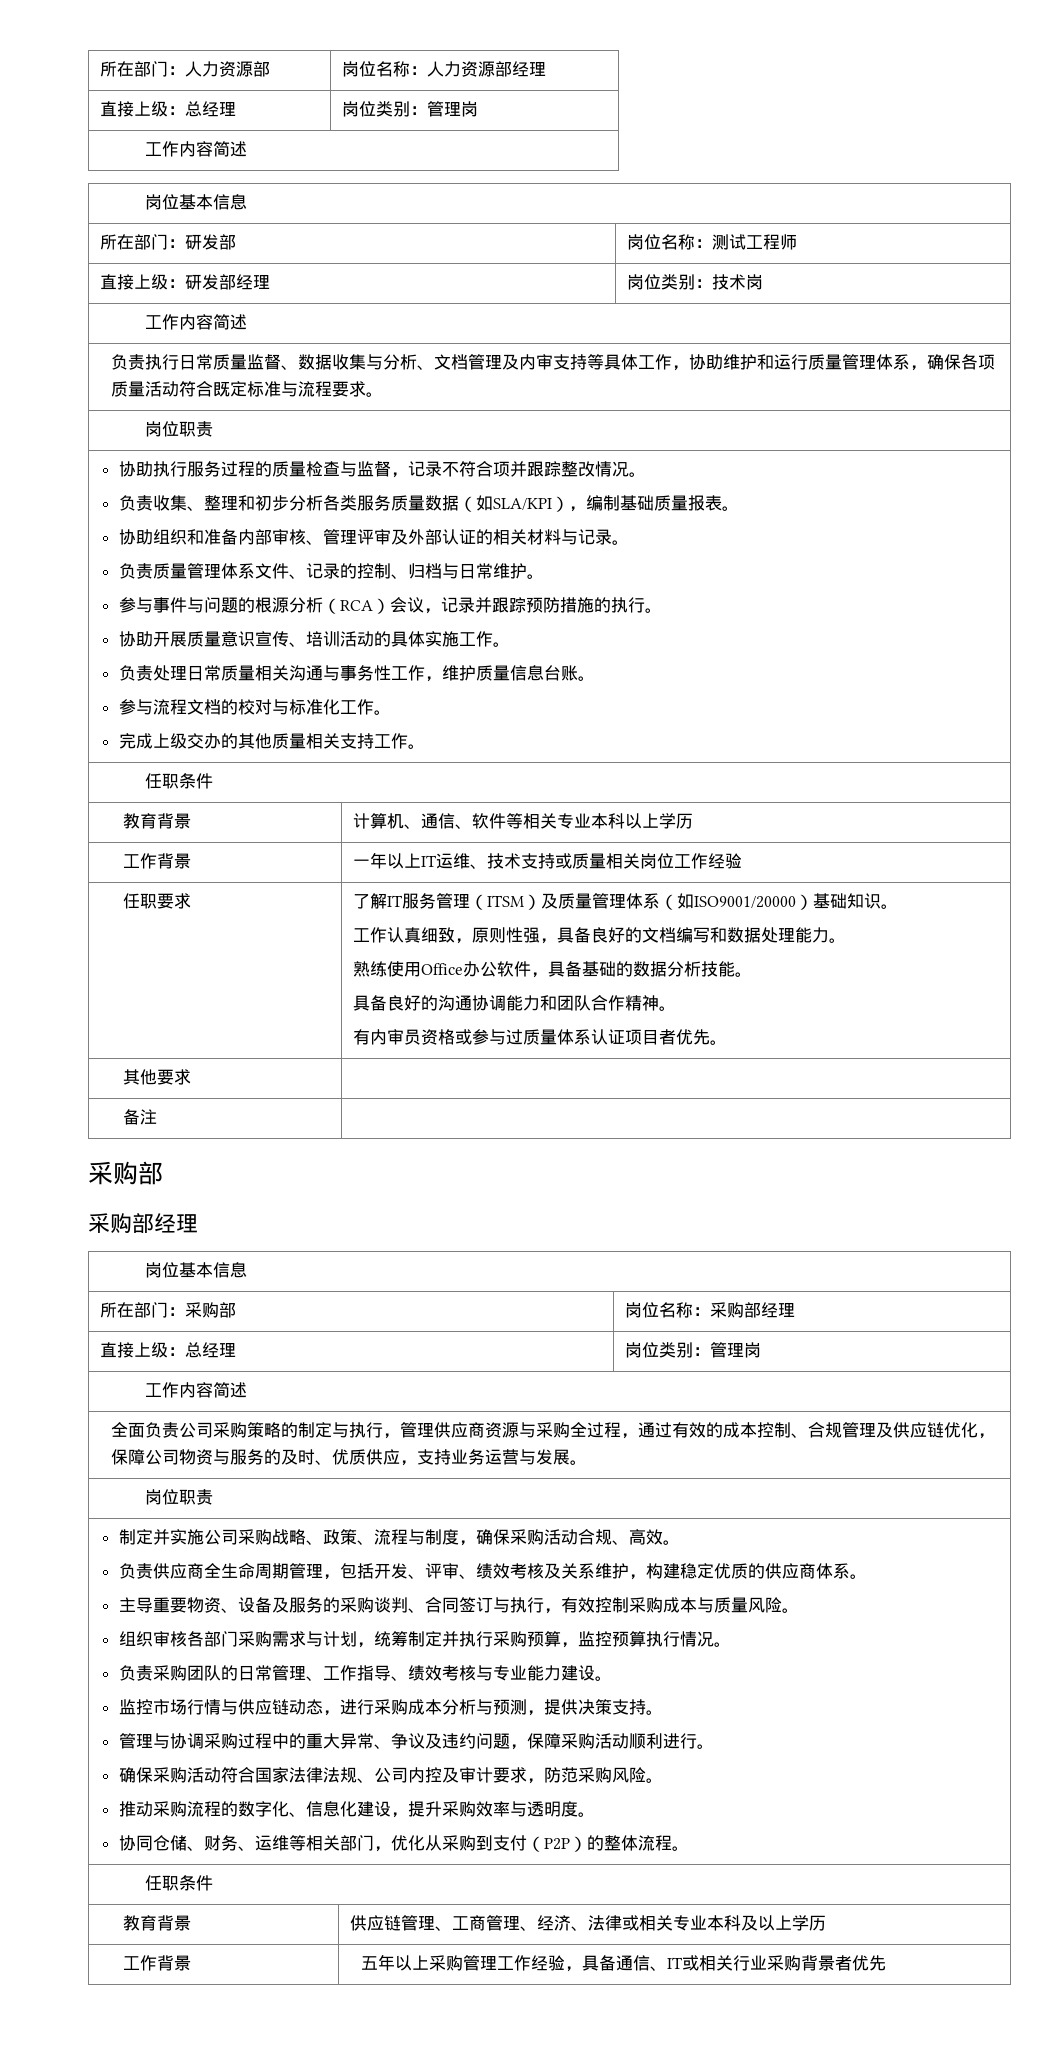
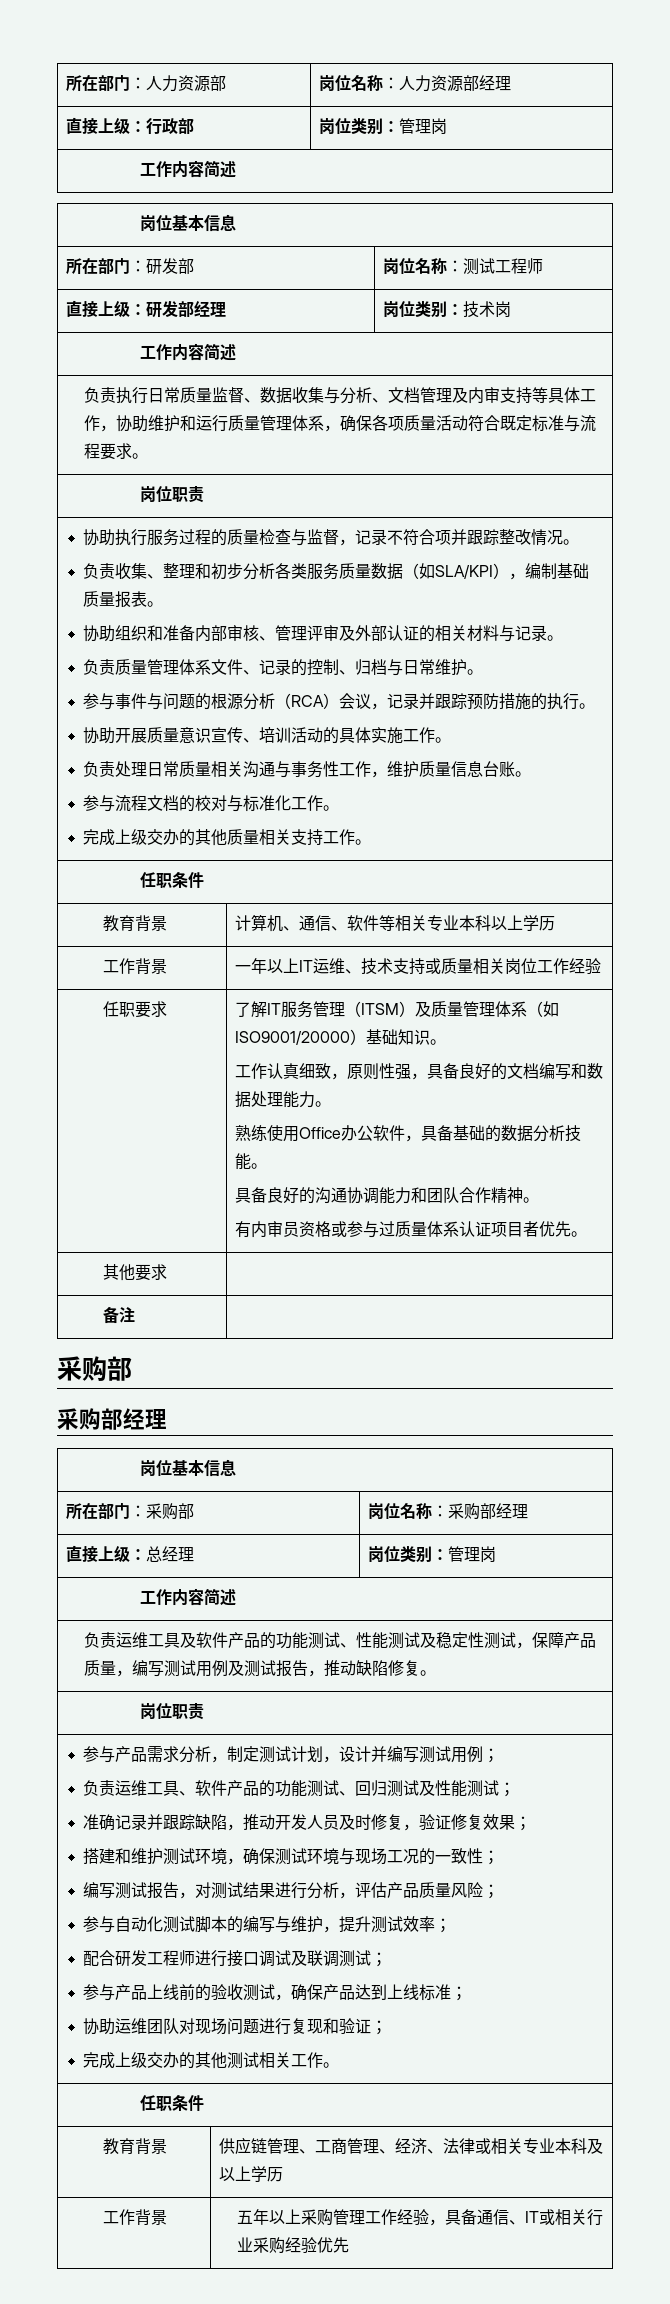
[184,101,236,117] 总经理 -> [145,118,194,135] 行政部
[111,1422,996,1439] [111,1449,588,1466] [145,1489,214,1505] [118,1529,680,1546] [118,1563,867,1580] [118,1597,799,1614] [118,1631,731,1648] [118,1665,612,1681] [118,1699,663,1716] [118,1733,714,1750] [118,1767,663,1784] [118,1801,595,1818] [118,1835,672,1852] 全面负责公司采购策略的制定与执行，管理供应商资源与采购全过程，通过有效的成本控制、合规管理及供应链优化，保障公司物资与服务的及时、优质供应，支持业务运营与发展。 // 岗位职责 // 制定并实施公司采购战略、政策、流程与制度，确保采购活动合规、高效。 // 负责供应商全生命周期管理，包括开发、评审、绩效考核及关系维护，构建稳定优质的供应商体系。 // 主导重要物资、设备及服务的采购谈判、合同签订与执行，有效控制采购成本与质量风险。 // 组织审核各部门采购需求与计划，统筹制定并执行采购预算，监控预算执行情况。 // 负责采购团队的日常管理、工作指导、绩效考核与专业能力建设。 // 监控市场行情与供应链动态，进行采购成本分析与预测，提供决策支持。 // 管理与协调采购过程中的重大异常、争议及违约问题，保障采购活动顺利进行。 // 确保采购活动符合国家法律法规、公司内控及审计要求，防范采购风险。 // 推动采购流程的数字化、信息化建设，提升采购效率与透明度。 // 协同仓储、财务、运维等相关部门，优化从采购到支付（P2P）的整体流程 -> [84,1632,597,1649] [84,1660,437,1677] [139,1703,204,1720] [83,1746,500,1763] [83,1780,516,1797] [83,1814,532,1831] [83,1848,500,1865] [83,1882,500,1899] [83,1916,452,1933] [83,1950,388,1967] [83,1984,468,2001] [83,2018,388,2035] [83,2052,324,2069] 负责运维工具及软件产品的功能测试、性能测试及稳定性测试，保障产品质量，编写测试用例及测试报告，推动缺陷修复。 // 岗位职责 // 参与产品需求分析，制定测试计划，设计并编写测试用例； // 负责运维工具、软件产品的功能测试、回归测试及性能测试； // 准确记录并跟踪缺陷，推动开发人员及时修复，验证修复效果； // 搭建和维护测试环境，确保测试环境与现场工况的一致性； // 编写测试报告，对测试结果进行分析，评估产品质量风险； // 参与自动化测试脚本的编写与维护，提升测试效率； // 配合研发工程师进行接口调试及联调测试； // 参与产品上线前的验收测试，确保产品达到上线标准； // 协助运维团队对现场问题进行复现和验证； // 完成上级交办的其他测试相关工作
[801,1955,853,1971] 背景者 -> [285,2237,318,2253] 经验

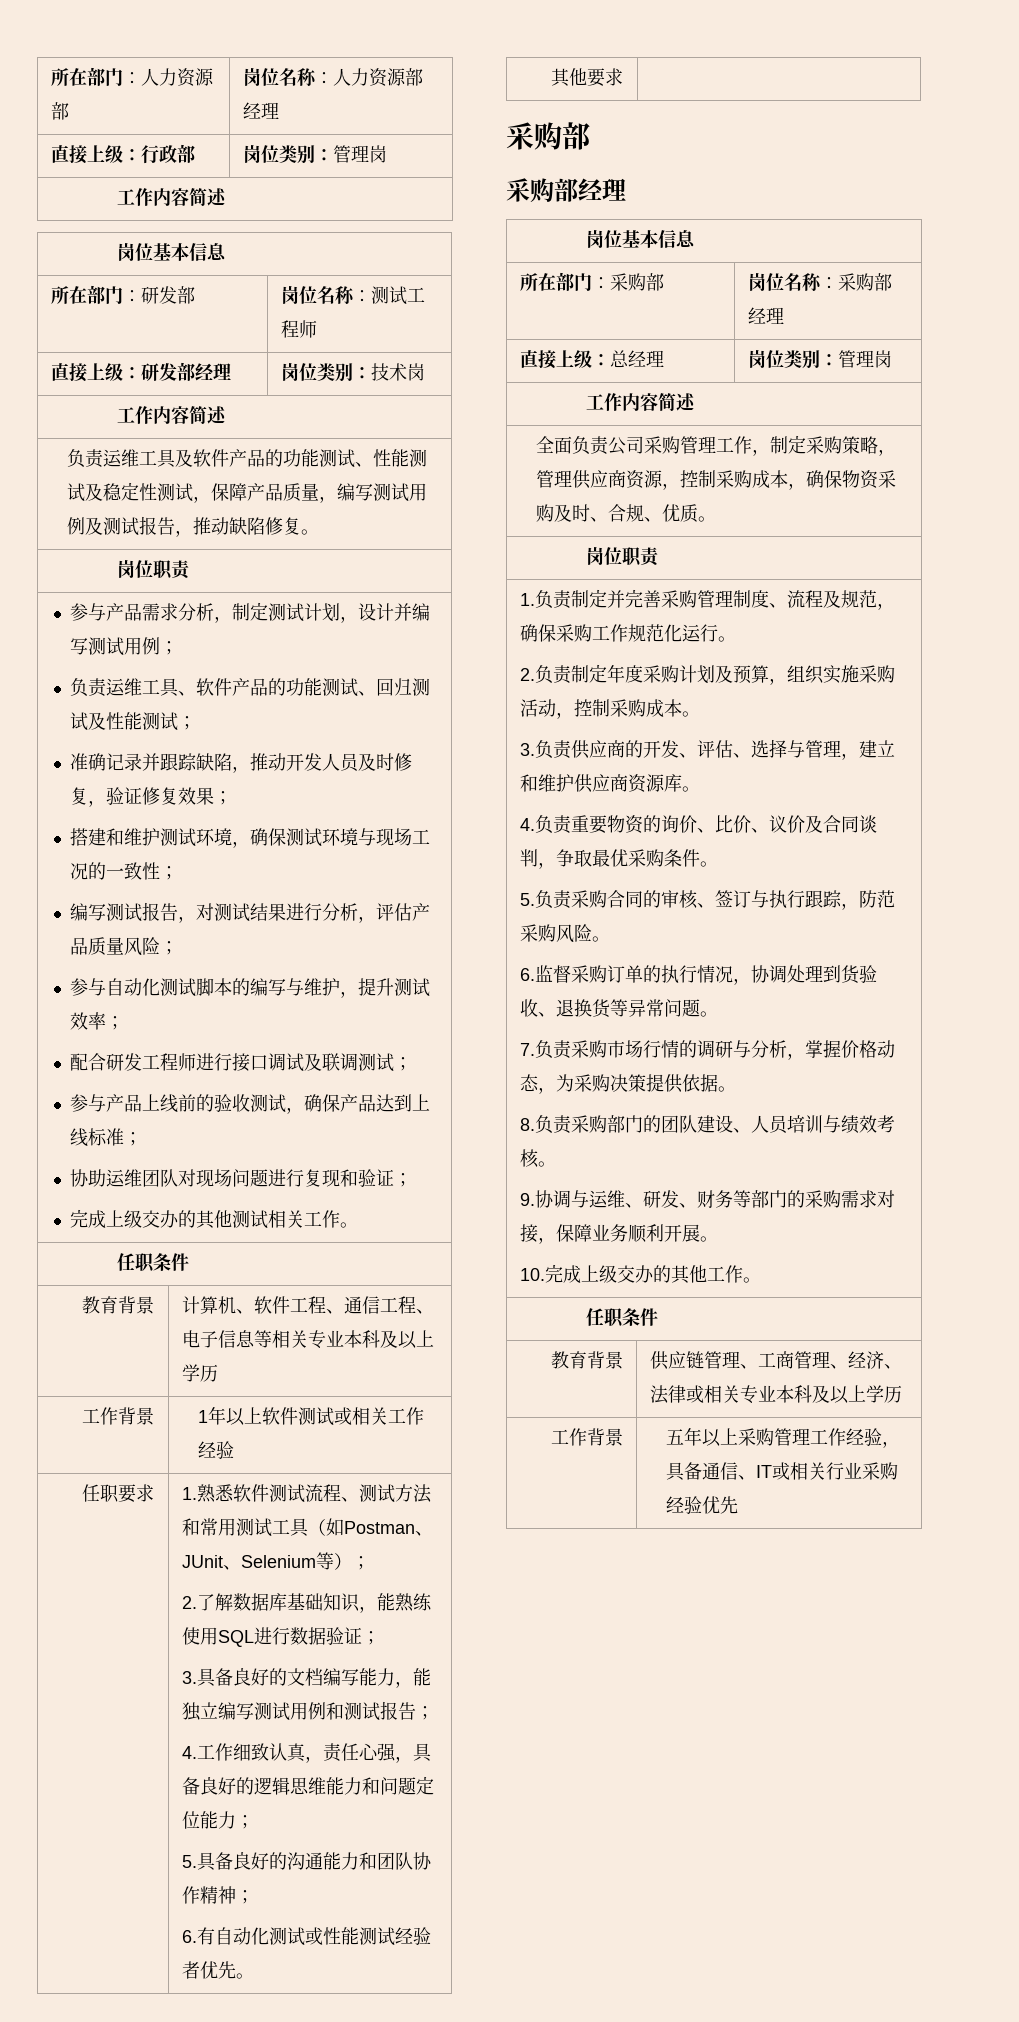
[84,387,597,404] [84,415,597,432] [84,443,149,460] [139,486,204,503] [83,529,580,546] [83,563,590,580] [83,591,164,608] [83,625,564,642] [83,659,484,676] [83,693,596,710] [83,727,452,744] [83,761,532,778] [83,795,340,812] [83,829,372,846] [139,871,204,888] [102,915,167,932] [234,914,555,932] [102,958,167,974] [234,958,601,975] [102,1001,167,1018] [234,1001,559,1018] [234,1029,446,1045] [234,1063,603,1080] [234,1091,331,1108] [234,1125,581,1142] [234,1153,267,1170] [234,1187,539,1204] [234,1221,587,1238] [102,1264,167,1281] [102,1306,135,1324] [57,1356,132,1381] [57,1408,167,1430] [139,1459,236,1477] [65,1502,194,1520] [367,1503,528,1520] [65,1545,194,1563] [367,1546,496,1563] [139,1588,236,1606] // 负责执行日常质量监督、数据收集与分析、文档管理及内审支持等具体工作，协助维护和运行质量管理体系，确保各项质量活动符合既定标准与流程要求。 // 岗位职责 // 协助执行服务过程的质量检查与监督，记录不符合项并跟踪整改情况。 // 负责收集、整理和初步分析各类服务质量数据（如SLA/KPI），编制基础质量报表。 // 协助组织和准备内部审核、管理评审及外部认证的相关材料与记录。 // 负责质量管理体系文件、记录的控制、归档与日常维护。 // 参与事件与问题的根源分析（RCA）会议，记录并跟踪预防措施的执行。 // 协助开展质量意识宣传、培训活动的具体实施工作。 // 负责处理日常质量相关沟通与事务性工作，维护质量信息台账。 // 参与流程文档的校对与标准化工作。 // 完成上级交办的其他质量相关支持工作。 // 任职条件 // 教育背景 | 计算机、通信、软件等相关专业本科以上学历 // 工作背景 | 一年以上IT运维、技术支持或质量相关岗位工作经验 // 任职要求 | 了解IT服务管理（ITSM）及质量管理体系（如ISO9001/20000）基础知识。 // 工作认真细致，原则性强，具备良好的文档编写和数据处理能力。 // 熟练使用Office办公软件，具备基础的数据分析技能。 // 具备良好的沟通协调能力和团队合作精神。 // 有内审员资格或参与过质量体系认证项目者优先。 // 其他要求 | // 备注 | // 采购部 // 采购部经理 // 岗位基本信息 // 所在部门：采购部 | 岗位名称：采购部经理 // 直接上级：总经理 | 岗位类别：管理岗 // 工作内容简述 -> (228, 415) none
(204, 2103) none -> [82,1296,155,1314] [181,1296,434,1314] [181,1330,434,1349] [181,1364,218,1382] [82,1407,155,1425] [198,1406,425,1426] [198,1441,235,1459] [82,1484,155,1503] [181,1484,432,1503] [181,1518,433,1537] [181,1552,370,1570] [181,1593,432,1613] [181,1627,380,1647] [181,1668,431,1688] [181,1701,434,1721] [181,1743,432,1763] [181,1776,434,1795] [181,1811,254,1829] [181,1852,432,1871] [181,1886,254,1904] [181,1927,431,1946] [181,1961,254,1979] [551,68,624,87] [506,122,590,150] [506,178,626,203] [586,230,697,248] [519,272,664,291] [747,273,892,291] [747,307,784,324] [519,350,664,369] [747,350,892,369] [586,393,697,411] [536,435,897,456] [536,470,897,490] [536,504,717,523] [586,547,662,567] [519,589,895,610] [519,624,736,642] [519,664,895,685] [519,699,700,719] [519,739,895,760] [519,774,700,793] [519,815,877,834] [519,849,718,869] [519,890,895,910] [519,924,610,943] [519,965,877,985] [519,999,718,1018] [519,1040,895,1060] [519,1074,736,1094] [519,1115,895,1134] [519,1149,556,1168] [519,1190,895,1208] [519,1224,718,1244] [519,1264,761,1284] [586,1308,659,1328] // 教育背景 | 计算机、软件工程、通信工程、电子信息等相关专业本科及以上学历 // 工作背景 | 1年以上软件测试或相关工作经验 // 任职要求 | 1.熟悉软件测试流程、测试方法和常用测试工具（如Postman、JUnit、Selenium等）； // 2.了解数据库基础知识，能熟练使用SQL进行数据验证； // 3.具备良好的文档编写能力，能独立编写测试用例和测试报告； // 4.工作细致认真，责任心强，具备良好的逻辑思维能力和问题定位能力； // 5.具备良好的沟通能力和团队协作精神； // 6.有自动化测试或性能测试经验者优先。 // 其他要求 | // 采购部 // 采购部经理 // 岗位基本信息 // 所在部门：采购部 | 岗位名称：采购部经理 // 直接上级：总经理 | 岗位类别：管理岗 // 工作内容简述 // 全面负责公司采购管理工作，制定采购策略，管理供应商资源，控制采购成本，确保物资采购及时、合规、优质。 // 岗位职责 // 1.负责制定并完善采购管理制度、流程及规范，确保采购工作规范化运行。 // 2.负责制定年度采购计划及预算，组织实施采购活动，控制采购成本。 // 3.负责供应商的开发、评估、选择与管理，建立和维护供应商资源库。 // 4.负责重要物资的询价、比价、议价及合同谈判，争取最优采购条件。 // 5.负责采购合同的审核、签订与执行跟踪，防范采购风险。 // 6.监督采购订单的执行情况，协调处理到货验收、退换货等异常问题。 // 7.负责采购市场行情的调研与分析，掌握价格动态，为采购决策提供依据。 // 8.负责采购部门的团队建设、人员培训与绩效考核。 // 9.协调与运维、研发、财务等部门的采购需求对接，保障业务顺利开展。 // 10.完成上级交办的其他工作。 // 任职条件

